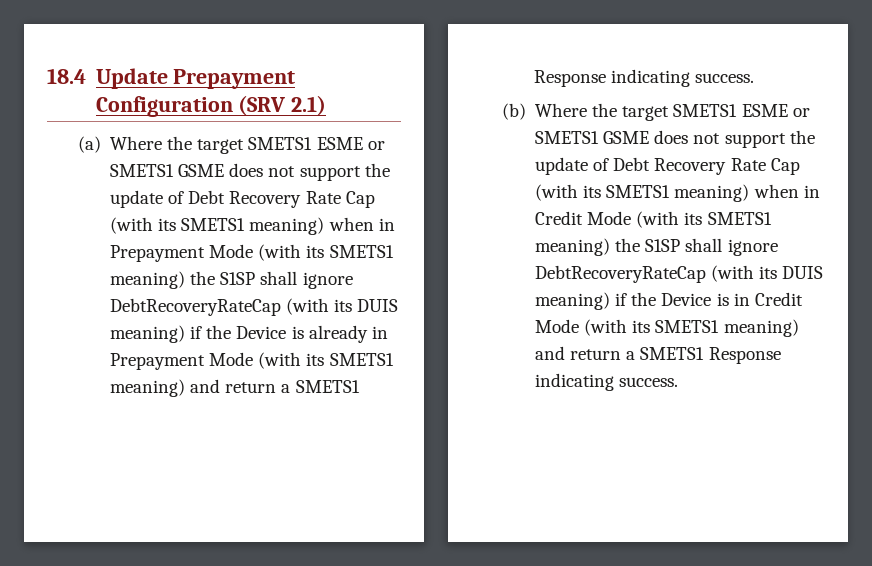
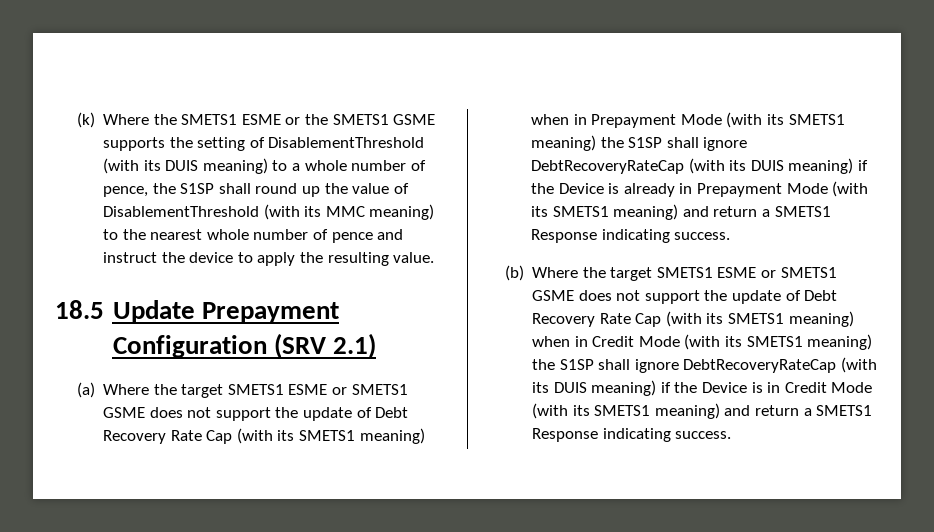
[47,68,86,84] 18.4 -> [76,112,436,128] [103,137,425,151] [103,158,426,174] [103,183,409,197] [103,204,435,220] [103,229,404,243] [103,252,435,266] [55,300,104,319] (k) Where the SMETS1 ESME or the SMETS1 GSME supports the setting of DisablementThreshold (with its DUIS meaning) to a whole number of pence, the S1SP shall round up the value of DisablementThreshold (with its MMC meaning) to the nearest whole number of pence and instruct the device to apply the resulting value. // 18.5

